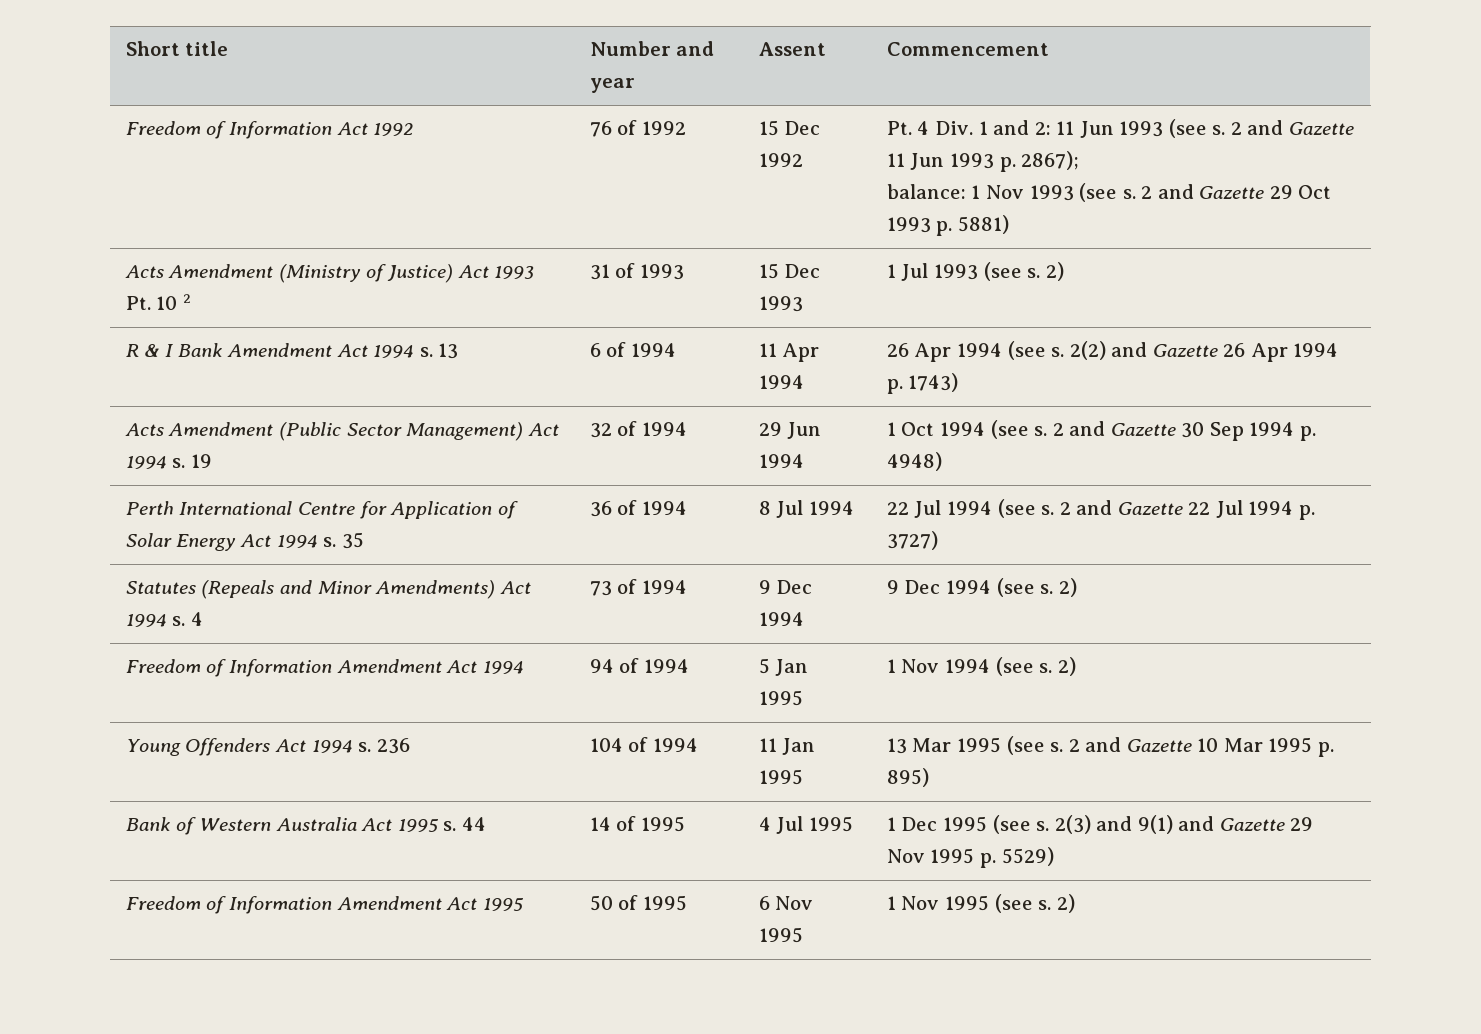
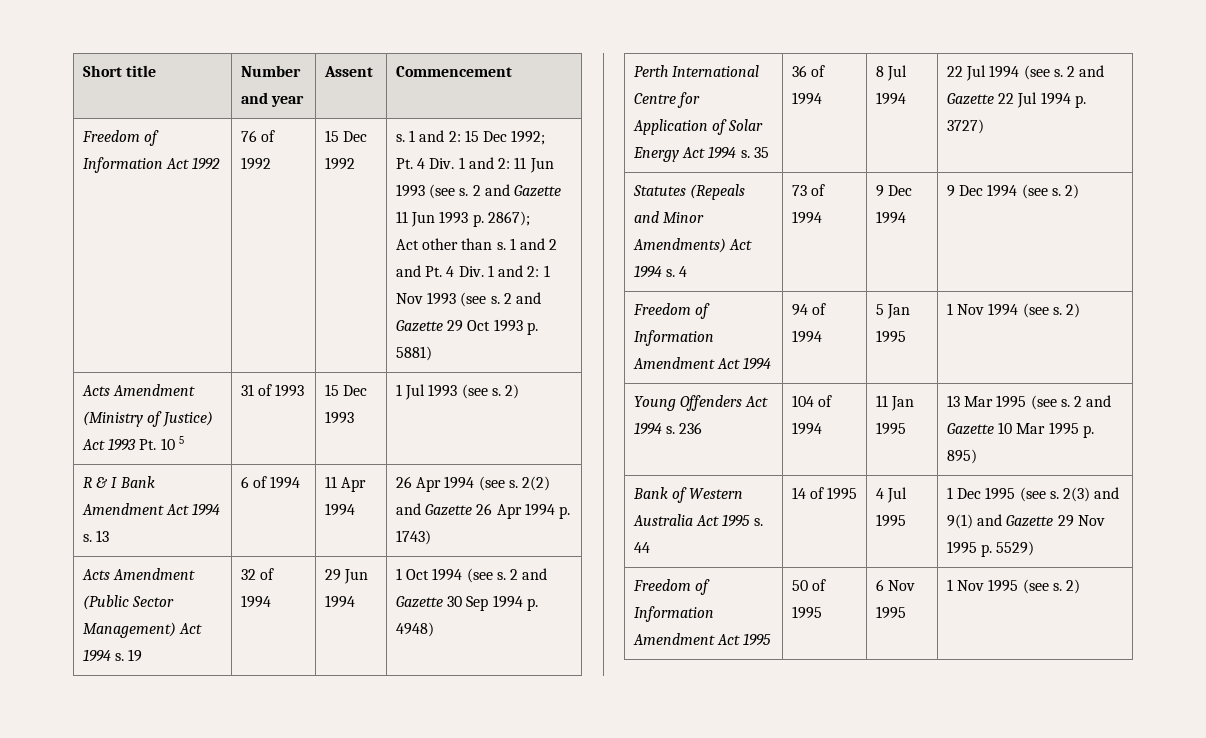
(803, 160) none -> [395,130,546,145] s. 1 and 2: 15 Dec 1992; //
[886,184,966,199] balance: -> [395,238,558,250] [395,265,540,277] Act other than s. 1 and 2 and Pt. 4 Div. 1 and 2:
[182,294,191,303] 2 -> [178,436,184,444] 5

